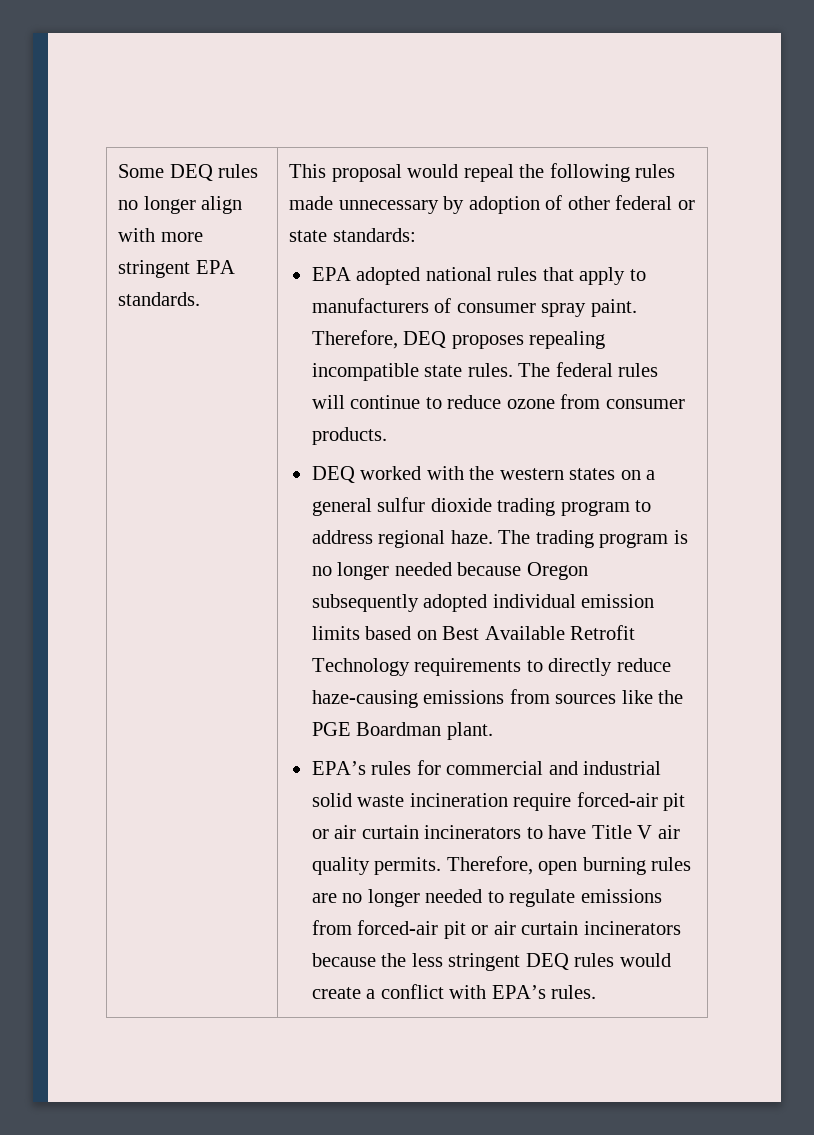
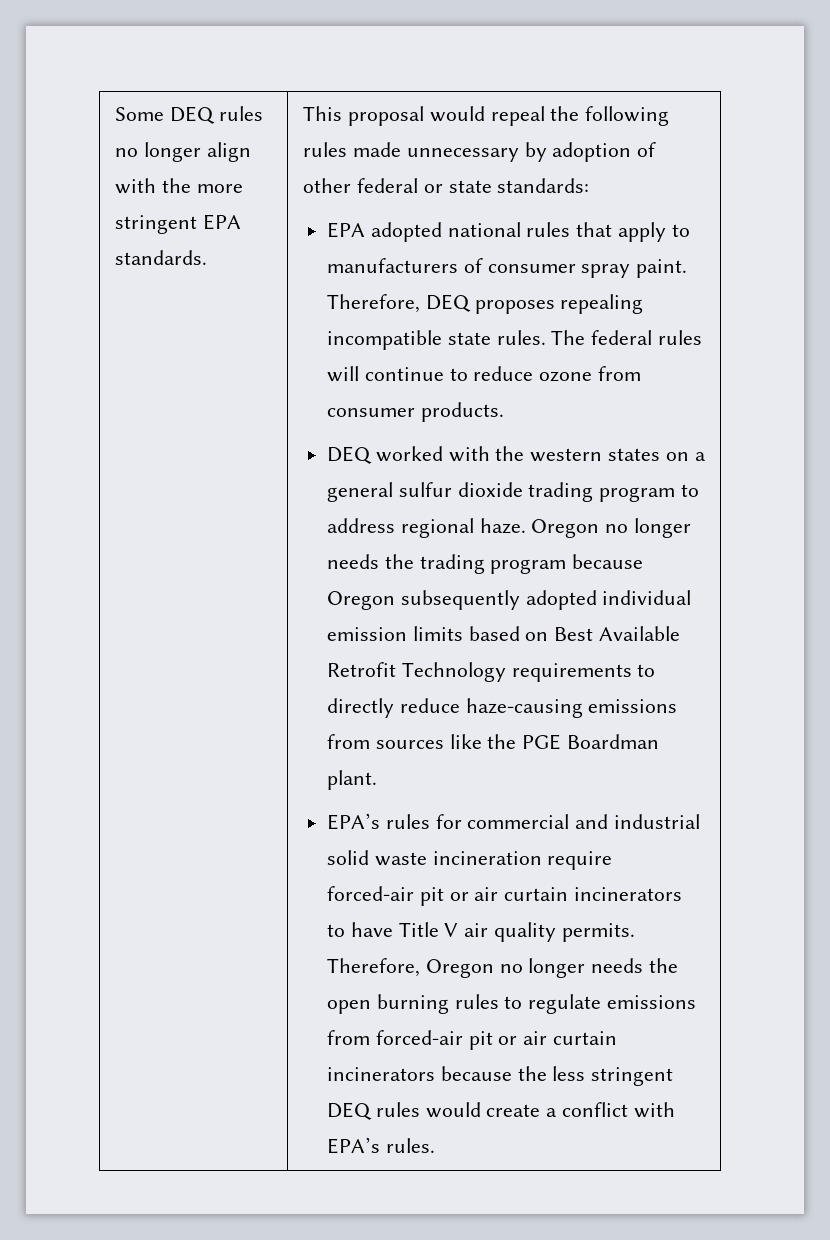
(156, 235) none -> [162,178,192,193] the
[498,530,688,548] [311,562,452,580] The trading program is no longer needed -> [531,518,691,538] [326,554,567,574] Oregon no longer needs the trading program
[538,857,692,875] [311,889,483,907] open burning rules are no longer needed -> [425,958,678,978] [326,994,499,1014] Oregon no longer needs the open burning rules

